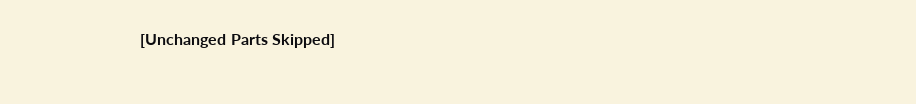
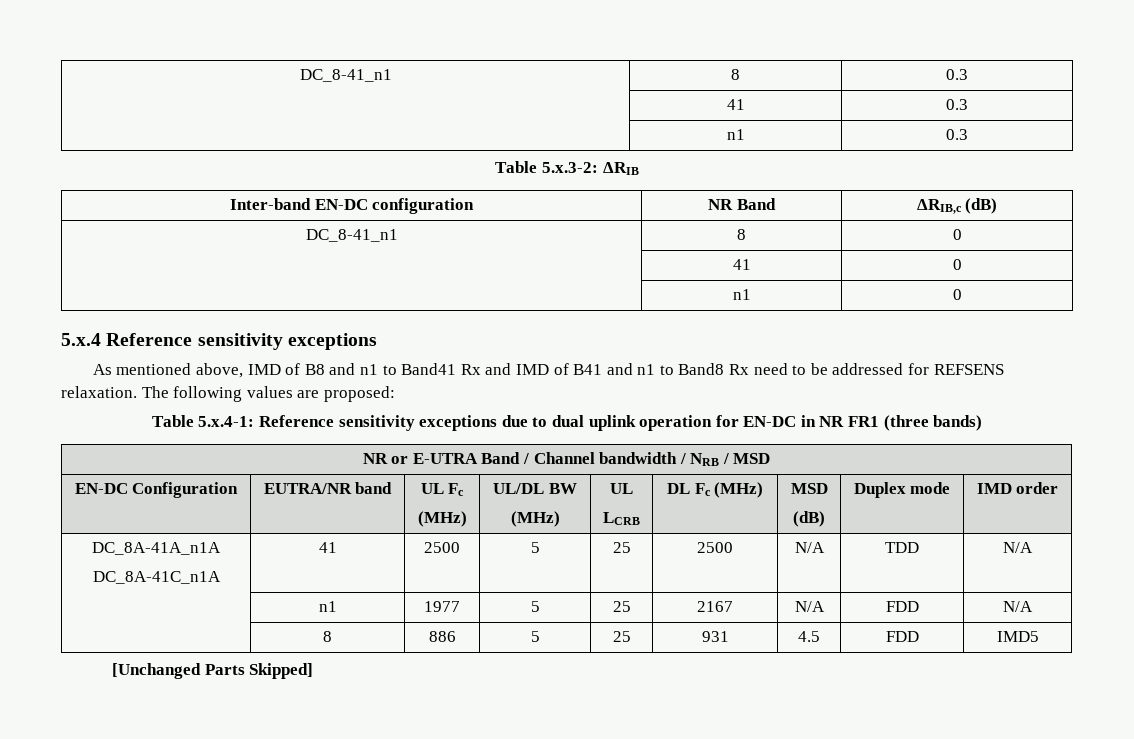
(140, 41) none -> [299,69,392,82] [731,69,740,80] [946,69,968,80] [726,99,745,110] [946,99,968,110] [726,129,745,140] [946,129,968,140] [495,161,639,175] [229,198,475,214] [708,198,776,210] [916,198,998,214] [305,229,398,242] [737,229,746,240] [952,229,962,240] [732,259,751,270] [952,259,962,270] [732,289,751,300] [952,289,962,300] [61,333,377,350] [92,363,1004,378] [61,386,395,402] [151,415,983,431] [362,452,771,466] [74,482,239,498] [263,482,393,494] [420,483,465,496] [417,511,467,527] [493,483,577,494] [510,511,560,527] [610,483,633,494] [603,512,640,525] [666,482,764,498] [790,483,828,494] [793,511,825,527] [853,482,951,498] [976,482,1059,494] [92,542,221,555] [92,571,221,584] [318,542,337,553] [424,542,460,553] [530,542,540,553] [612,542,631,553] [697,542,733,553] [794,542,825,553] [885,542,919,553] [1003,542,1033,553] [318,601,337,612] [424,601,460,612] [530,601,540,612] [612,601,631,612] [697,601,733,612] [794,601,825,612] [885,601,919,612] [1003,601,1033,612] [323,631,332,642] [428,631,456,642] [530,631,540,642] [612,631,631,642] [701,631,729,642] [798,631,820,642] [885,631,919,642] [996,631,1039,642] DC_8-41_n1 | 8 | 0.3 // | 41 | 0.3 // | n1 | 0.3 // Table 5.x.3-2: ΔRIB // Inter-band EN-DC configuration | NR Band | ΔRIB,c (dB) // DC_8-41_n1 | 8 | 0 // | 41 | 0 // | n1 | 0 // 5.x.4 Reference sensitivity exceptions // As mentioned above, IMD of B8 and n1 to Band41 Rx and IMD of B41 and n1 to Band8 Rx need to be addressed for REFSENS relaxation. The following values are proposed: // Table 5.x.4-1: Reference sensitivity exceptions due to dual uplink operation for EN-DC in NR FR1 (three bands) // NR or E-UTRA Band / Channel bandwidth / NRB / MSD // EN-DC Configuration | EUTRA/NR band | UL Fc // (MHz) | UL/DL BW // (MHz) | UL // LCRB | DL Fc (MHz) | MSD // (dB) | Duplex mode | IMD order // DC_8A-41A_n1A // DC_8A-41C_n1A | 41 | 2500 | 5 | 25 | 2500 | N/A | TDD | N/A // | n1 | 1977 | 5 | 25 | 2167 | N/A | FDD | N/A // | 8 | 886 | 5 | 25 | 931 | 4.5 | FDD | IMD5 //

